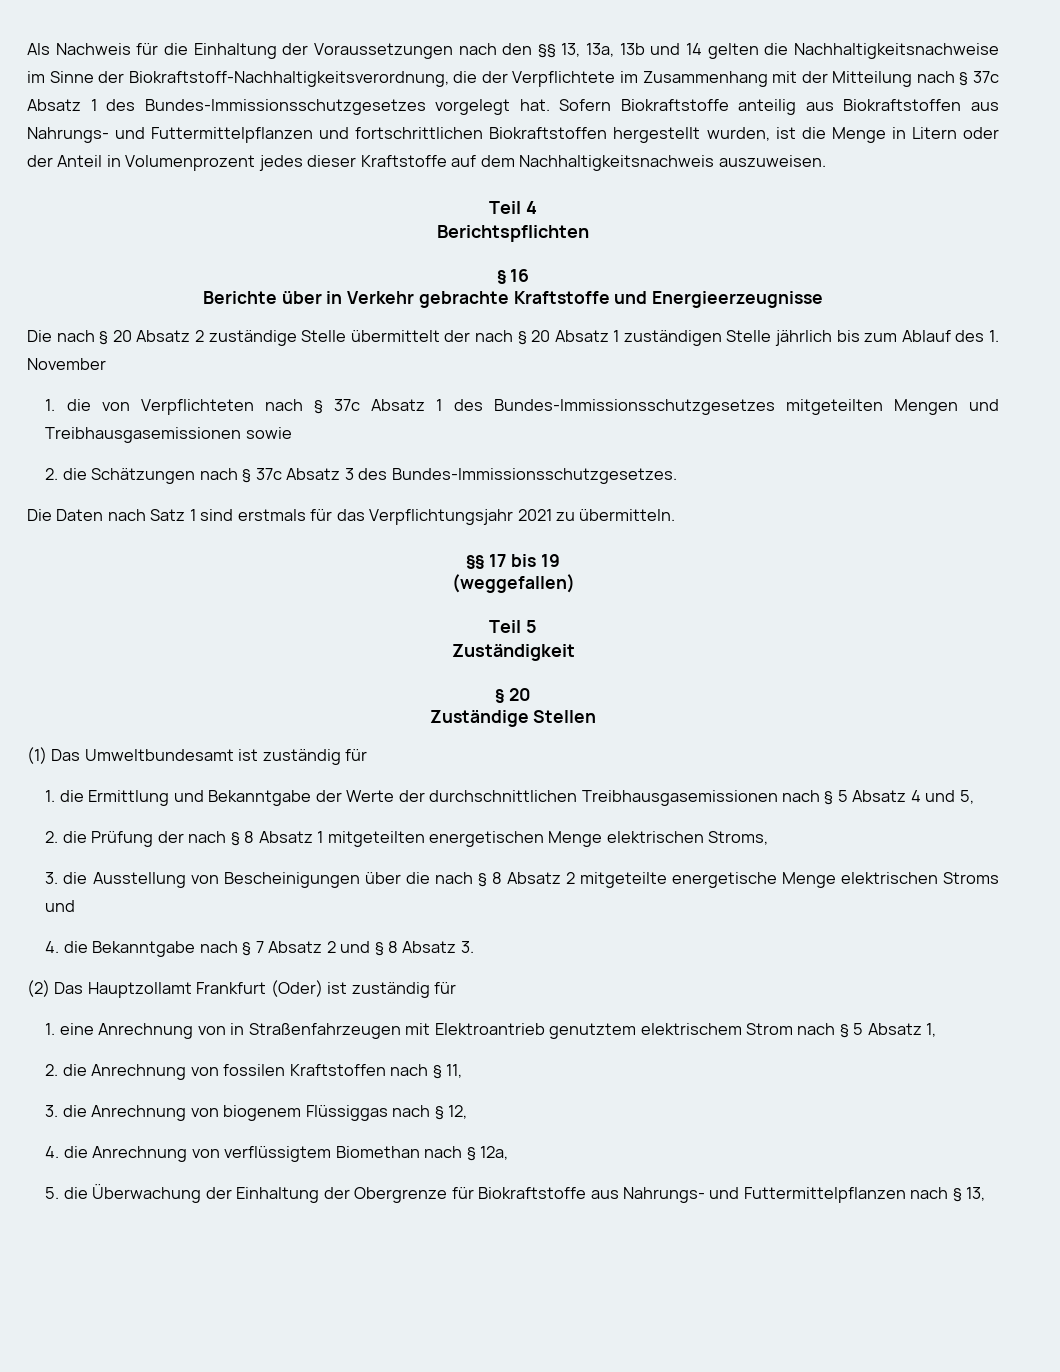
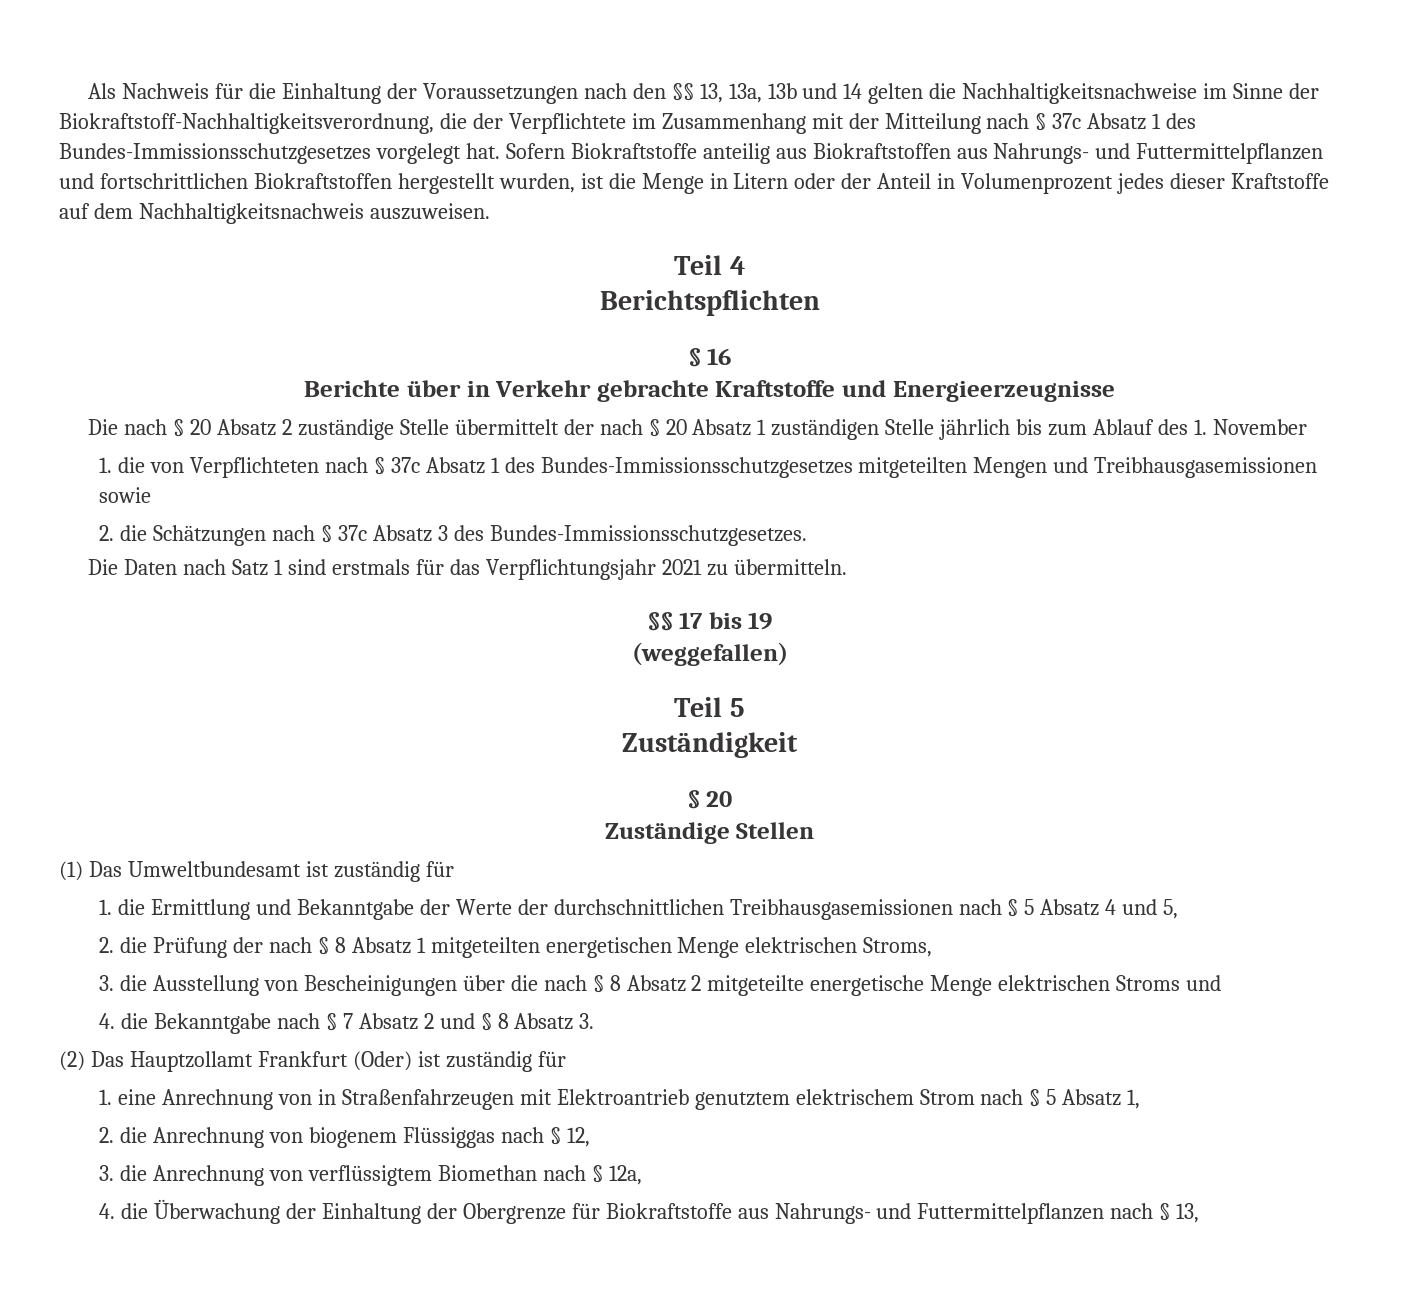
[223,1064,463,1079] [45,1105,219,1121] fossilen Kraftstoffen nach § 11, // 3. die Anrechnung von -> (303, 1137) none
[45,1146,60,1158] 4. -> [99,1165,115,1181] 3.
[45,1187,60,1199] 5. -> [99,1203,116,1219] 4.

